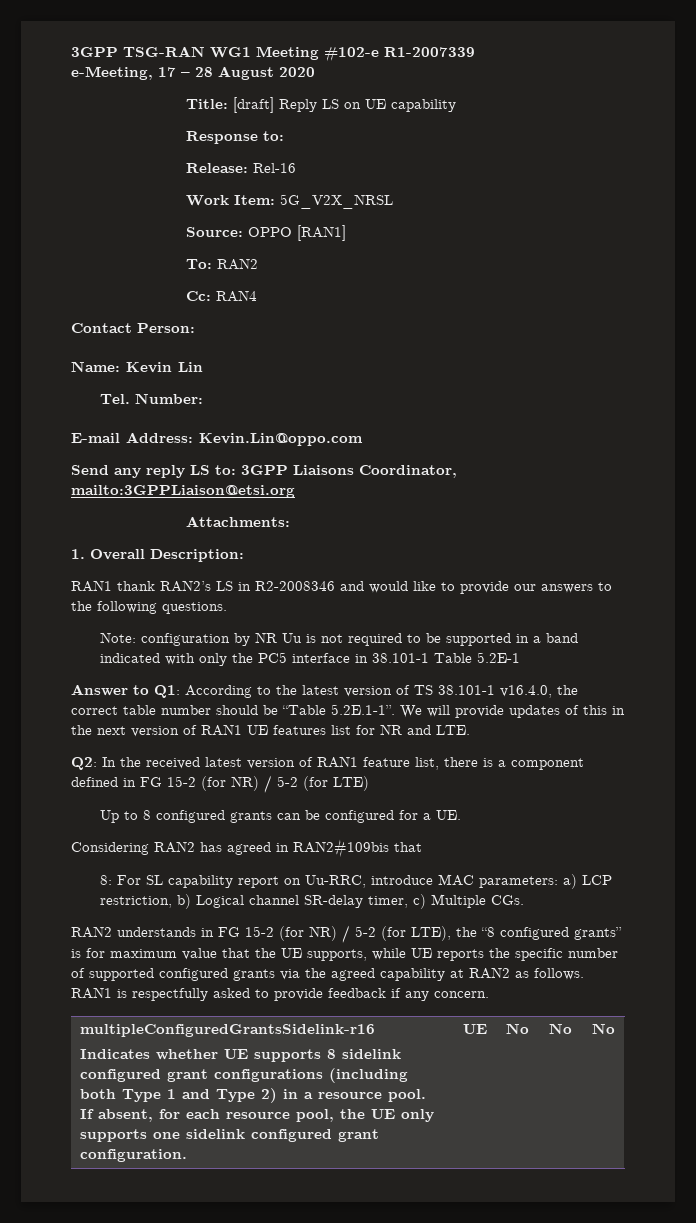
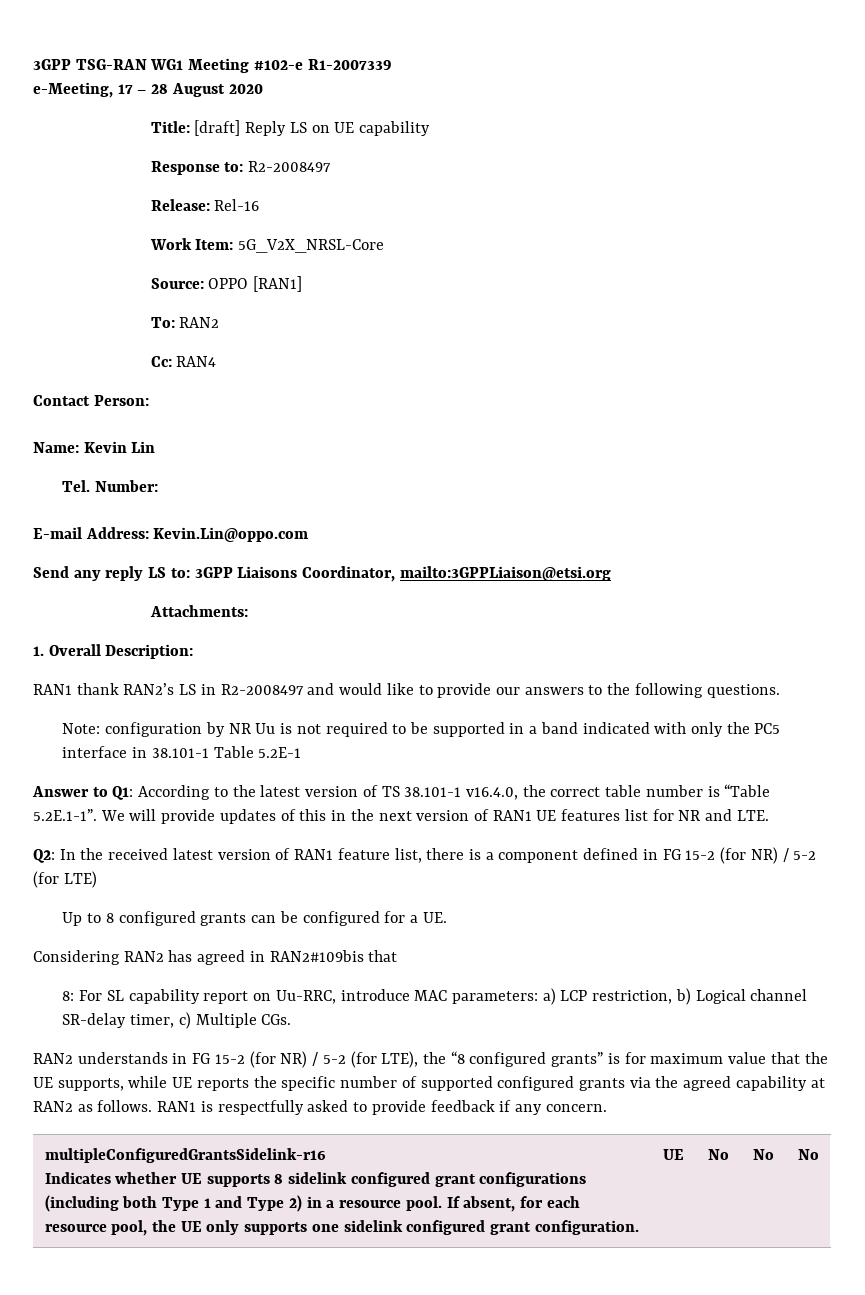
(285, 136) none -> [248,161,332,172] R2-2008497
[280,194,394,209] 5G_V2X_NRSL -> [238,239,385,253] 5G_V2X_NRSL-Core
[255,581,335,591] R2-2008346 -> [220,684,304,695] R2-2008497
[216,705,278,715] should be -> [707,786,720,797] is

